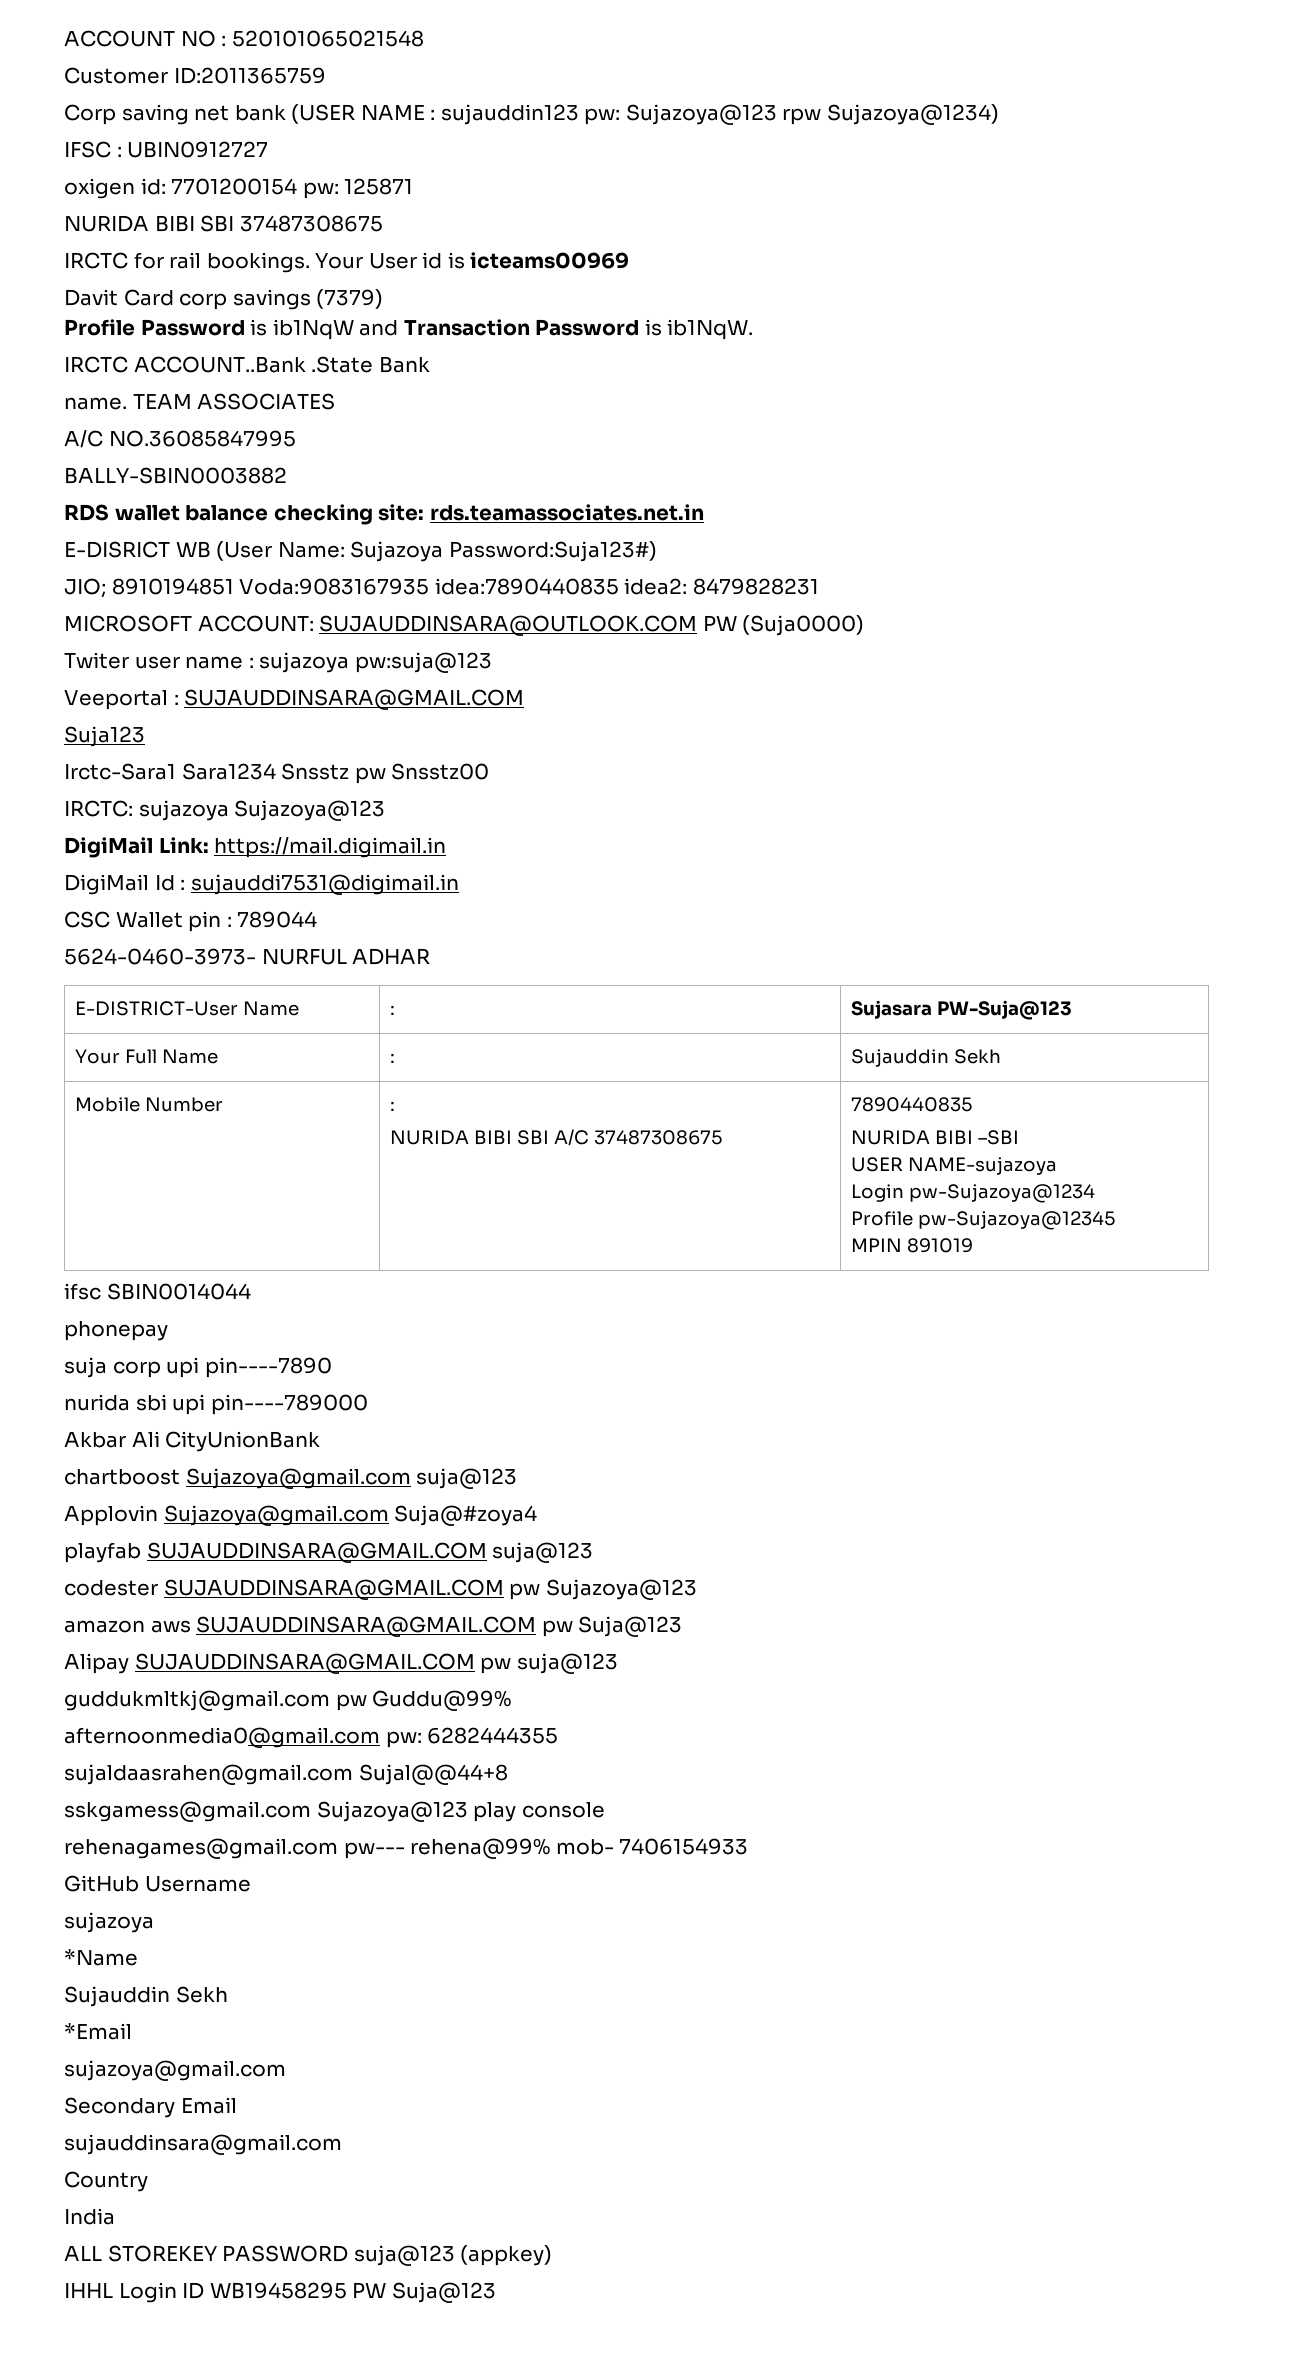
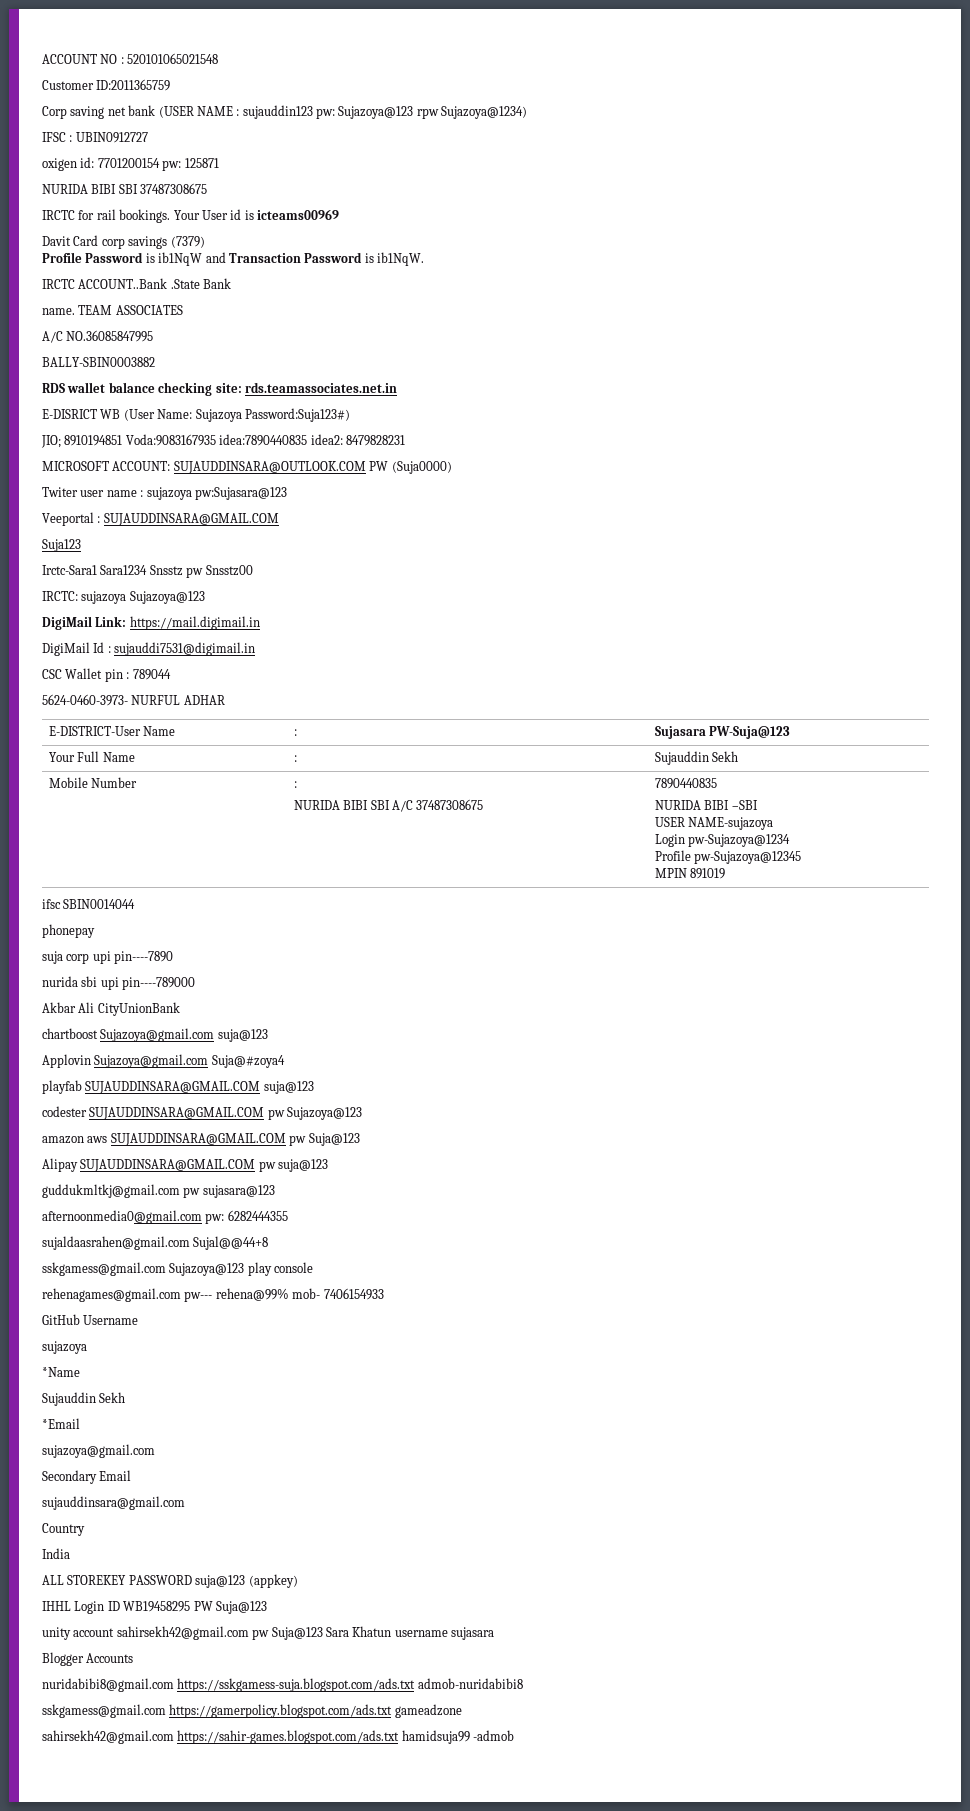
[354,652,492,673] pw:suja@123 -> [194,487,287,500] pw:Sujasara@123
[372,1690,512,1711] Guddu@99% -> [202,1185,275,1198] sujasara@123
(496, 2292) none -> [42,1626,494,1640] [42,1652,134,1666] [42,1678,523,1692] [42,1704,462,1718] [42,1730,515,1744] // unity account sahirsekh42@gmail.com pw Suja@123 Sara Khatun username sujasara // Blogger Accounts // nuridabibi8@gmail.com https://sskgamess-suja.blogspot.com/ads.txt admob-nuridabibi8 // sskgamess@gmail.com https://gamerpolicy.blogspot.com/ads.txt gameadzone // sahirsekh42@gmail.com https://sahir-games.blogspot.com/ads.txt hamidsuja99 -admob

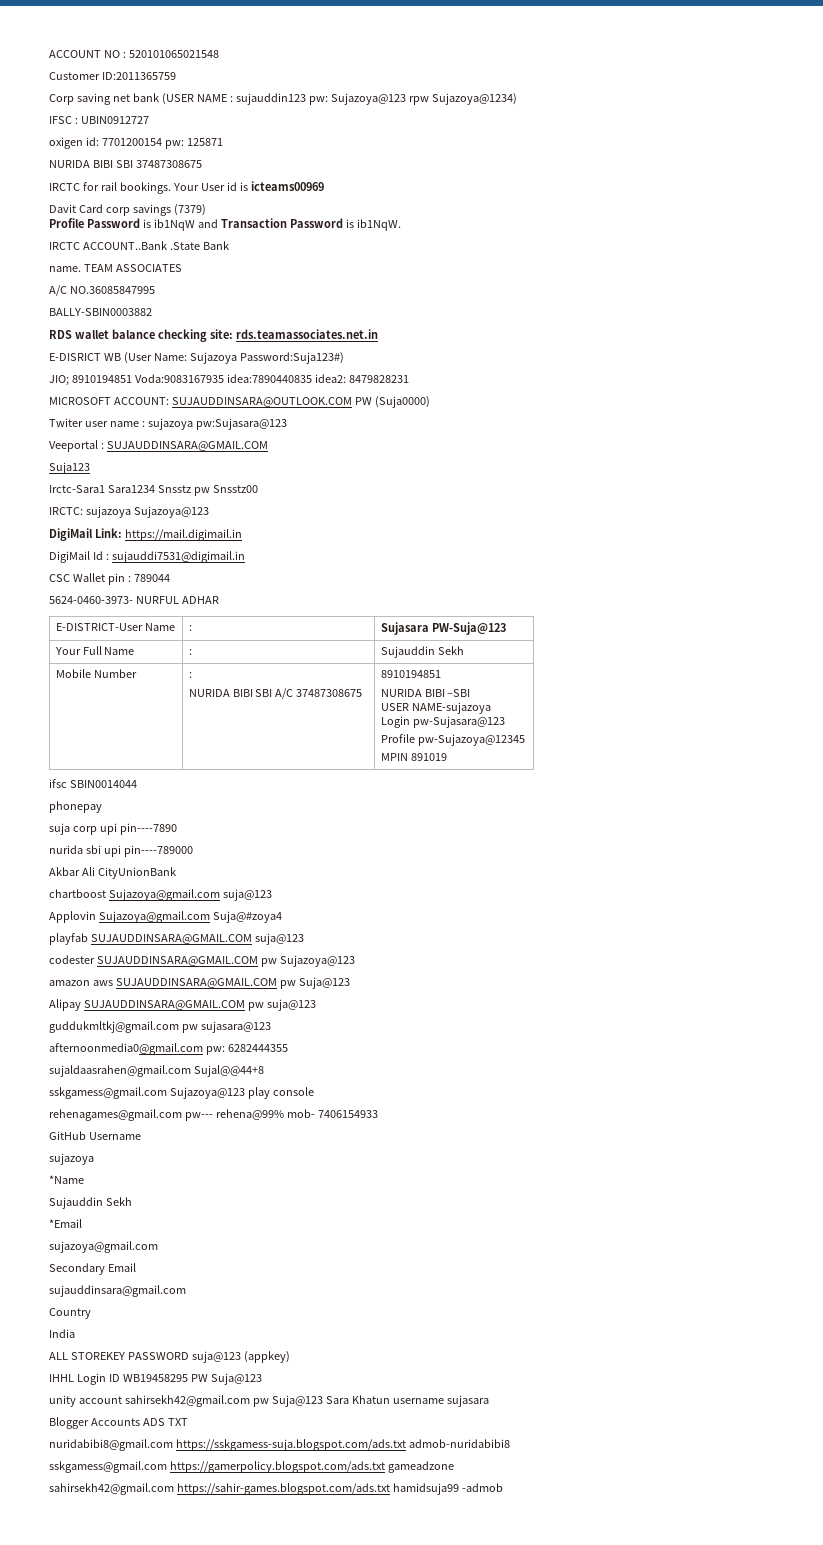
[654,778,717,789] 7890440835 -> [380,670,441,678] 8910194851
[688,834,791,847] pw-Sujazoya@1234 -> [412,716,505,728] pw-Sujasara@123
(134, 1658) none -> [142,1418,188,1426] ADS TXT

